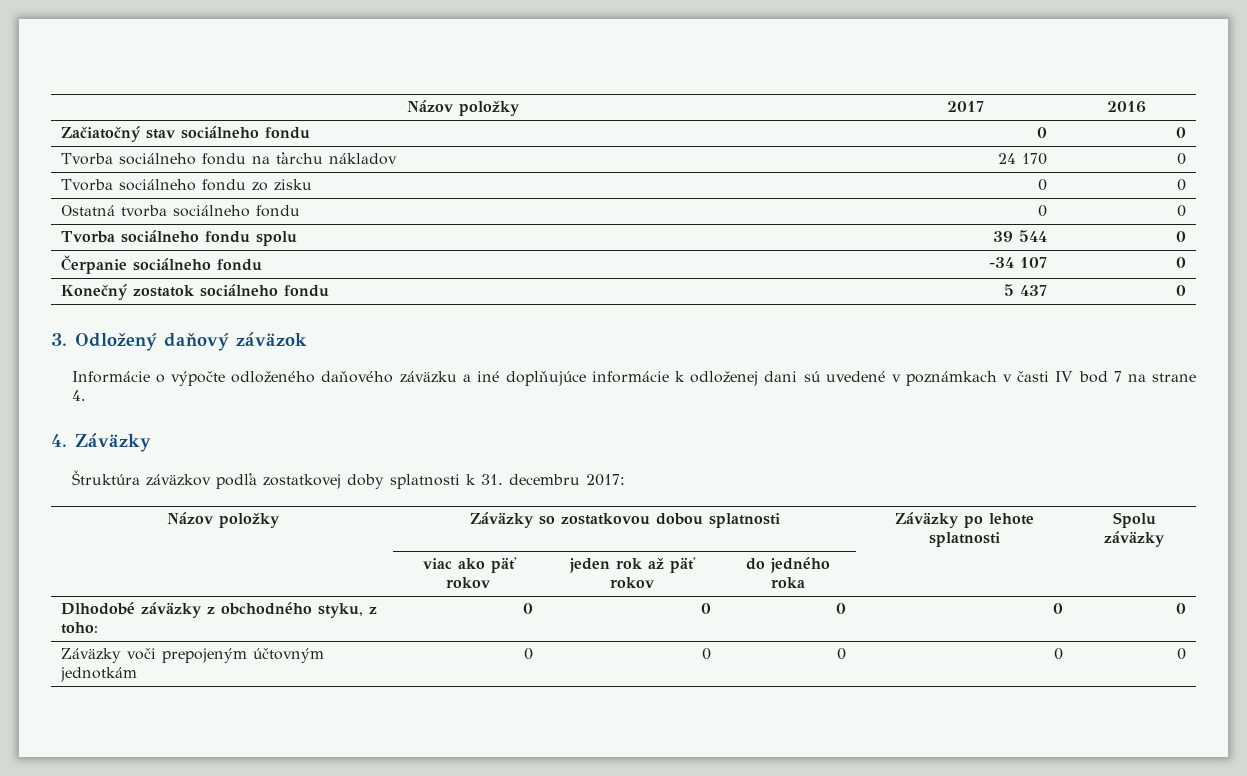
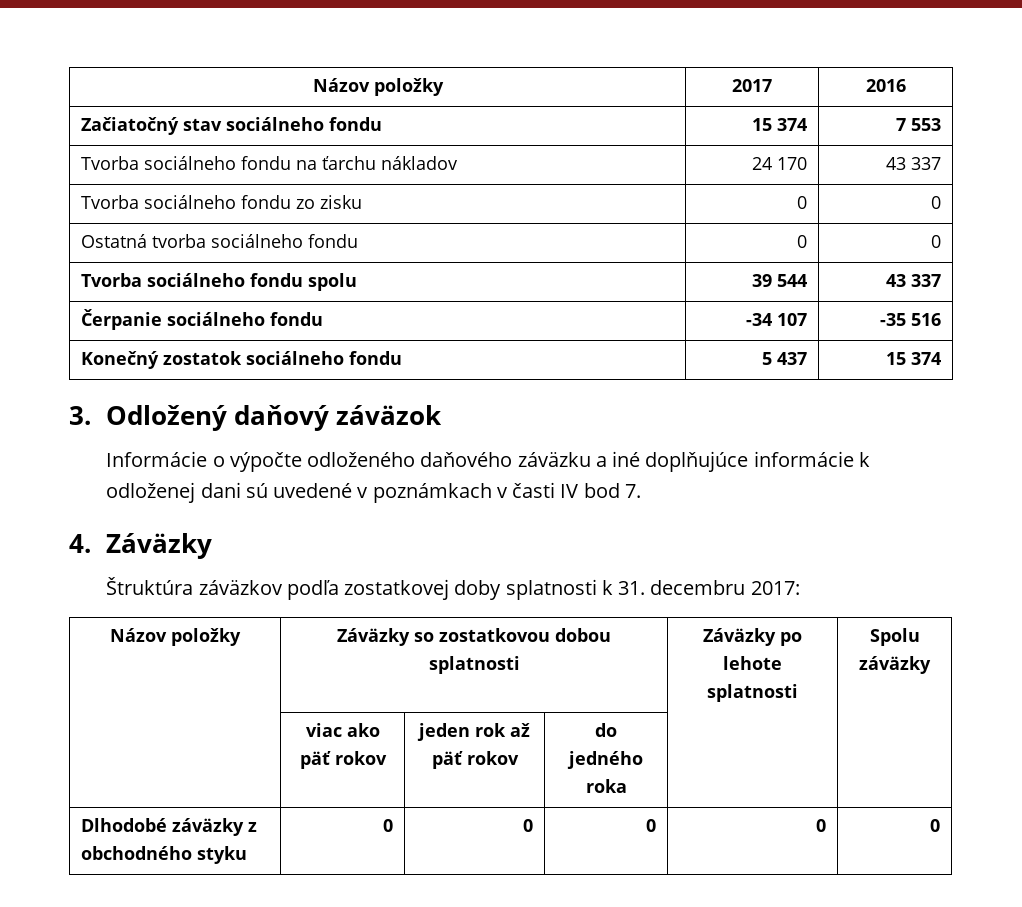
[1037,127,1048,138] [1176,127,1187,138] 0 | 0 -> [751,118,807,131] [895,118,941,131] 15 374 | 7 553
[1177,153,1187,165] 0 -> [885,157,941,170] 43 337
[1176,231,1187,242] 0 -> [885,274,941,287] 43 337
[1176,257,1187,268] 0 -> [879,313,941,326] -35 516
[1176,285,1187,296] 0 -> [885,352,941,365] 15 374
[1113,371,1197,382] [71,390,86,401] 7 na strane 4. -> [624,484,641,498] 7.
[317,603,377,618] [60,622,98,634] [523,603,534,614] [701,603,712,614] [836,603,847,614] [1053,603,1064,614] [1176,603,1187,614] [60,648,324,663] [59,667,137,682] [524,648,534,660] [702,648,712,660] [837,648,847,660] [1054,648,1064,660] [1177,648,1187,660] styku, z toho: | 0 | 0 | 0 | 0 | 0 // Záväzky voči prepojeným účtovným jednotkám | 0 | 0 | 0 | 0 | 0 -> [197,846,248,864] [382,819,393,832] [522,819,533,832] [645,819,656,832] [815,819,826,832] [929,819,940,832] styku | 0 | 0 | 0 | 0 | 0

